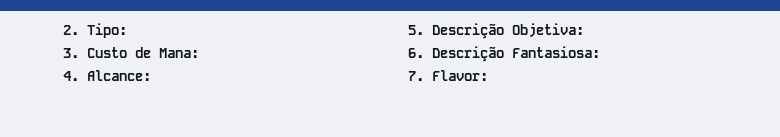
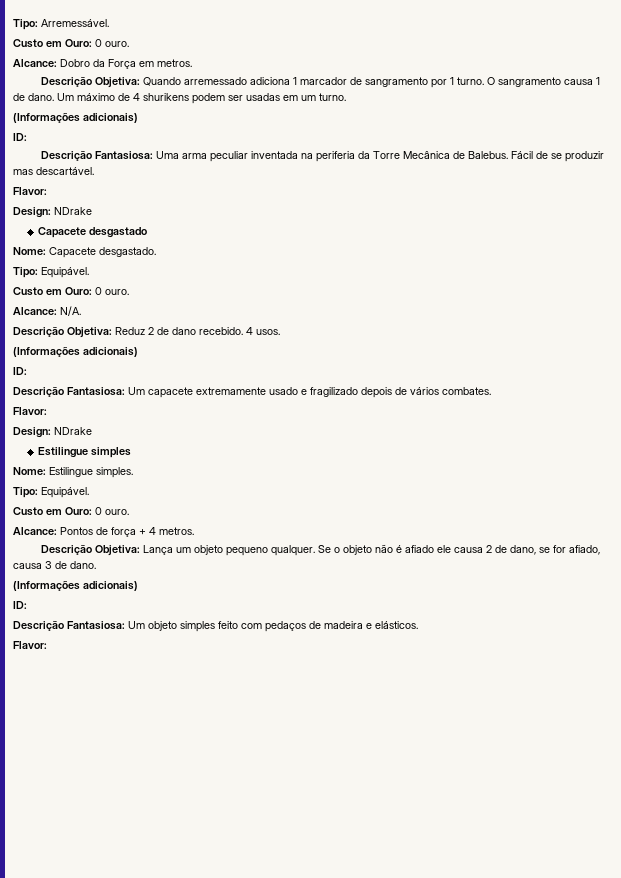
[63,23,127,38] [63,47,199,58] [63,70,151,81] [408,23,584,39] [408,46,600,62] [408,71,424,81] 2. Tipo: // 3. Custo de Mana: // 4. Alcance: // 5. Descrição Objetiva: // 6. Descrição Fantasiosa: // 7. -> [13,19,109,30] [13,39,129,48] [13,59,192,69] [41,76,601,88] [13,93,346,104] [13,113,138,123] [13,133,27,141] [41,150,605,162] [13,167,94,175] [13,187,47,195] [13,207,92,218] [37,227,147,238] [13,247,156,258] [13,267,89,278] [13,287,129,296] [13,306,81,316] [13,326,280,338] [13,347,138,357] [13,367,27,375] [13,386,491,398] [13,407,47,415] [13,427,92,438] [37,447,131,458] [13,467,133,478] [13,487,89,498] [13,507,129,516] [13,527,194,537] [41,544,601,556] [13,561,96,569] [13,581,138,591] [13,601,27,609] [13,620,418,632] Tipo: Arremessável. // Custo em Ouro: 0 ouro. // Alcance: Dobro da Força em metros. // Descrição Objetiva: Quando arremessado adiciona 1 marcador de sangramento por 1 turno. O sangramento causa 1 de dano. Um máximo de 4 shurikens podem ser usadas em um turno. // (Informações adicionais) // ID: // Descrição Fantasiosa: Uma arma peculiar inventada na periferia da Torre Mecânica de Balebus. Fácil de se produzir mas descartável. // Flavor: // Design: NDrake // Capacete desgastado // Nome: Capacete desgastado. // Tipo: Equipável. // Custo em Ouro: 0 ouro. // Alcance: N/A. // Descrição Objetiva: Reduz 2 de dano recebido. 4 usos. // (Informações adicionais) // ID: // Descrição Fantasiosa: Um capacete extremamente usado e fragilizado depois de vários combates. // Flavor: // Design: NDrake // Estilingue simples // Nome: Estilingue simples. // Tipo: Equipável. // Custo em Ouro: 0 ouro. // Alcance: Pontos de força + 4 metros. // Descrição Objetiva: Lança um objeto pequeno qualquer. Se o objeto não é afiado ele causa 2 de dano, se for afiado, causa 3 de dano. // (Informações adicionais) // ID: // Descrição Fantasiosa: Um objeto simples feito com pedaços de madeira e elásticos. //

